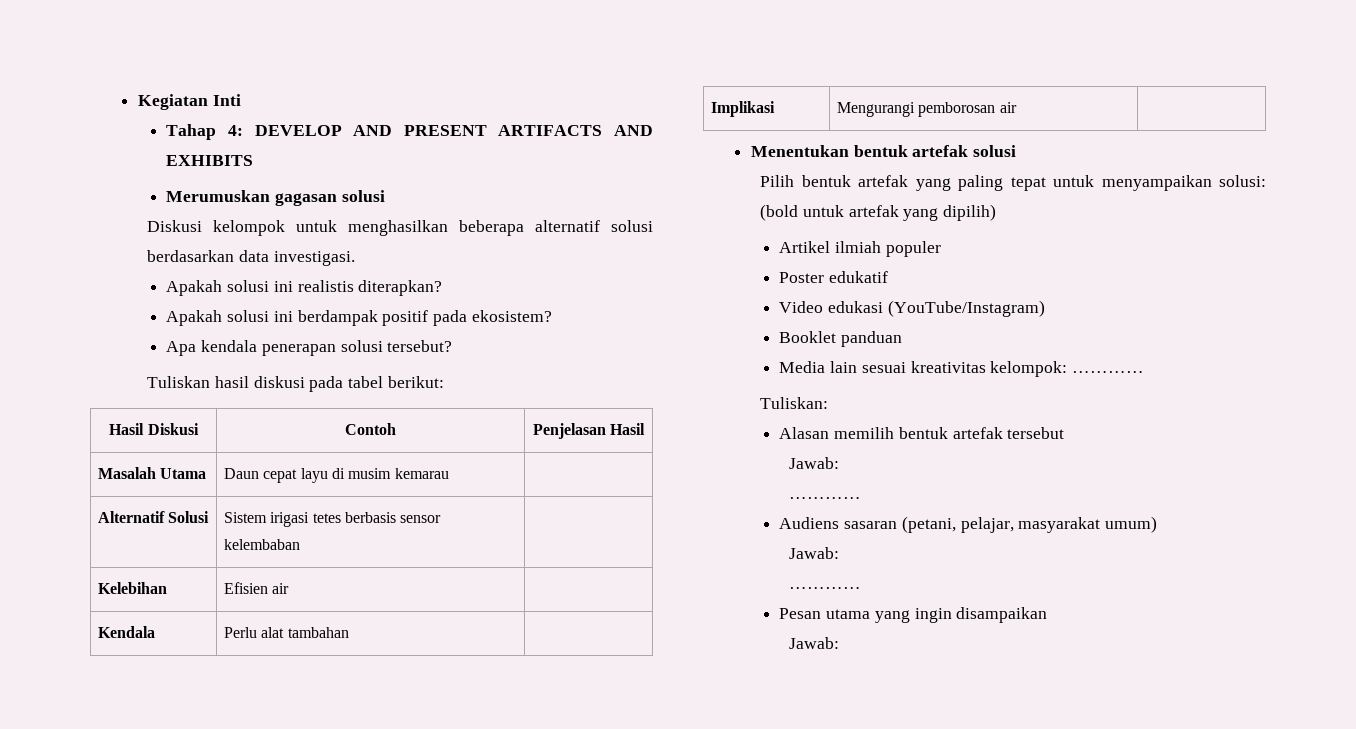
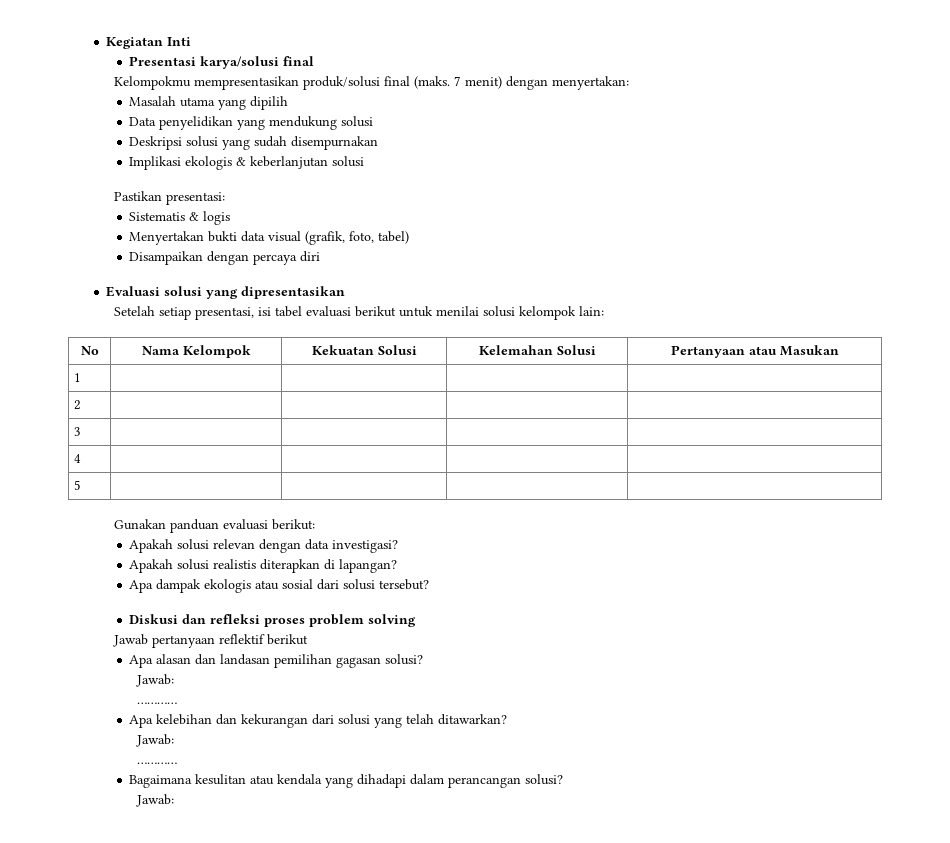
[166,124,653,140] [166,155,254,166] [166,190,385,206] [147,220,653,236] [147,250,355,266] [166,280,443,296] [166,310,552,326] [166,340,453,356] [147,376,444,392] [109,423,199,435] [345,423,396,435] [532,423,646,439] [98,467,207,479] [224,468,449,483] [98,511,210,523] [224,512,442,527] [224,539,301,550] [98,582,168,594] [224,582,290,594] [98,626,156,638] [224,627,349,638] [711,101,776,117] [837,102,1017,117] [750,145,1017,157] [760,175,1266,191] [760,204,997,221] [779,241,941,257] [779,271,889,283] [779,300,1045,317] [779,331,903,347] [779,361,1145,377] [760,397,829,409] [779,427,1065,439] [788,457,839,469] [788,497,861,499] [779,516,1158,533] [788,547,839,559] [788,587,861,589] [779,607,1048,623] Tahap 4: DEVELOP AND PRESENT ARTIFACTS AND EXHIBITS // Merumuskan gagasan solusi // Diskusi kelompok untuk menghasilkan beberapa alternatif solusi berdasarkan data investigasi. // Apakah solusi ini realistis diterapkan? // Apakah solusi ini berdampak positif pada ekosistem? // Apa kendala penerapan solusi tersebut? // Tuliskan hasil diskusi pada tabel berikut: // Hasil Diskusi | Contoh | Penjelasan Hasil // Masalah Utama | Daun cepat layu di musim kemarau | // Alternatif Solusi | Sistem irigasi tetes berbasis sensor kelembaban | // Kelebihan | Efisien air | // Kendala | Perlu alat tambahan | // Implikasi | Mengurangi pemborosan air | // Menentukan bentuk artefak solusi // Pilih bentuk artefak yang paling tepat untuk menyampaikan solusi: (bold untuk artefak yang dipilih) // Artikel ilmiah populer // Poster edukatif // Video edukasi (YouTube/Instagram) // Booklet panduan // Media lain sesuai kreativitas kelompok: ………… // Tuliskan: // Alasan memilih bentuk artefak tersebut // Jawab: // ………… // Audiens sasaran (petani, pelajar, masyarakat umum) // Jawab: // ………… // Pesan utama yang ingin disampaikan -> [129,56,315,69] [113,76,629,90] [129,96,289,110] [129,116,374,130] [129,136,379,150] [129,156,365,170] [113,191,225,205] [129,211,231,225] [129,231,410,245] [129,251,321,265] [106,286,346,299] [113,306,604,320] [80,346,99,355] [141,345,251,358] [311,345,417,355] [478,345,596,355] [670,345,839,358] [73,373,81,382] [73,400,81,410] [73,427,81,436] [73,454,81,463] [73,480,81,490] [113,519,315,533] [129,539,399,553] [129,559,398,573] [129,579,430,593] [129,614,417,627] [112,634,308,648] [129,654,424,668] [135,674,174,687] [136,702,177,704] [129,714,508,728] [135,734,174,747] [136,762,177,764] [129,774,564,788] Presentasi karya/solusi final // Kelompokmu mempresentasikan produk/solusi final (maks. 7 menit) dengan menyertakan: // Masalah utama yang dipilih // Data penyelidikan yang mendukung solusi // Deskripsi solusi yang sudah disempurnakan // Implikasi ekologis & keberlanjutan solusi // Pastikan presentasi: // Sistematis & logis // Menyertakan bukti data visual (grafik, foto, tabel) // Disampaikan dengan percaya diri // Evaluasi solusi yang dipresentasikan // Setelah setiap presentasi, isi tabel evaluasi berikut untuk menilai solusi kelompok lain: // No | Nama Kelompok | Kekuatan Solusi | Kelemahan Solusi | Pertanyaan atau Masukan // 1 | | | | // 2 | | | | // 3 | | | | // 4 | | | | // 5 | | | | // Gunakan panduan evaluasi berikut: // Apakah solusi relevan dengan data investigasi? // Apakah solusi realistis diterapkan di lapangan? // Apa dampak ekologis atau sosial dari solusi tersebut? // Diskusi dan refleksi proses problem solving // Jawab pertanyaan reflektif berikut // Apa alasan dan landasan pemilihan gagasan solusi? // Jawab: // ………… // Apa kelebihan dan kekurangan dari solusi yang telah ditawarkan? // Jawab: // ………… // Bagaimana kesulitan atau kendala yang dihadapi dalam perancangan solusi?

